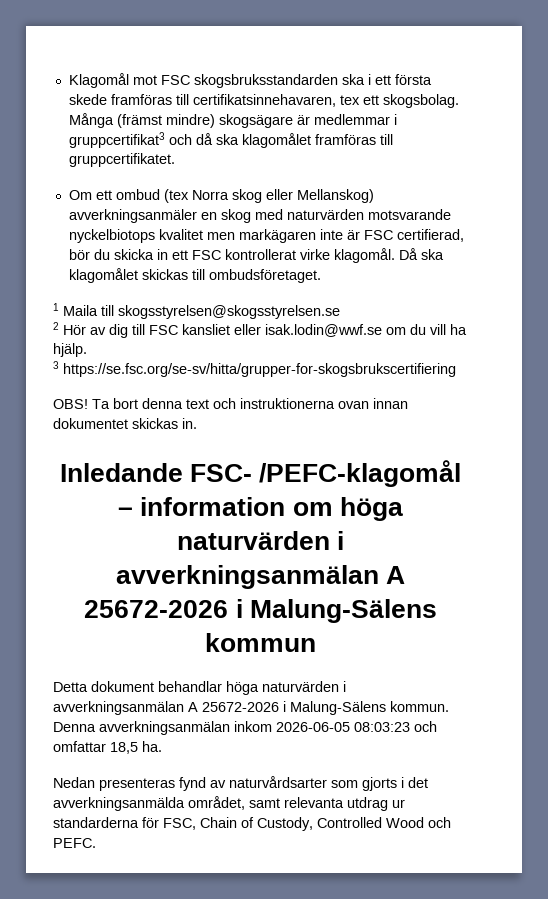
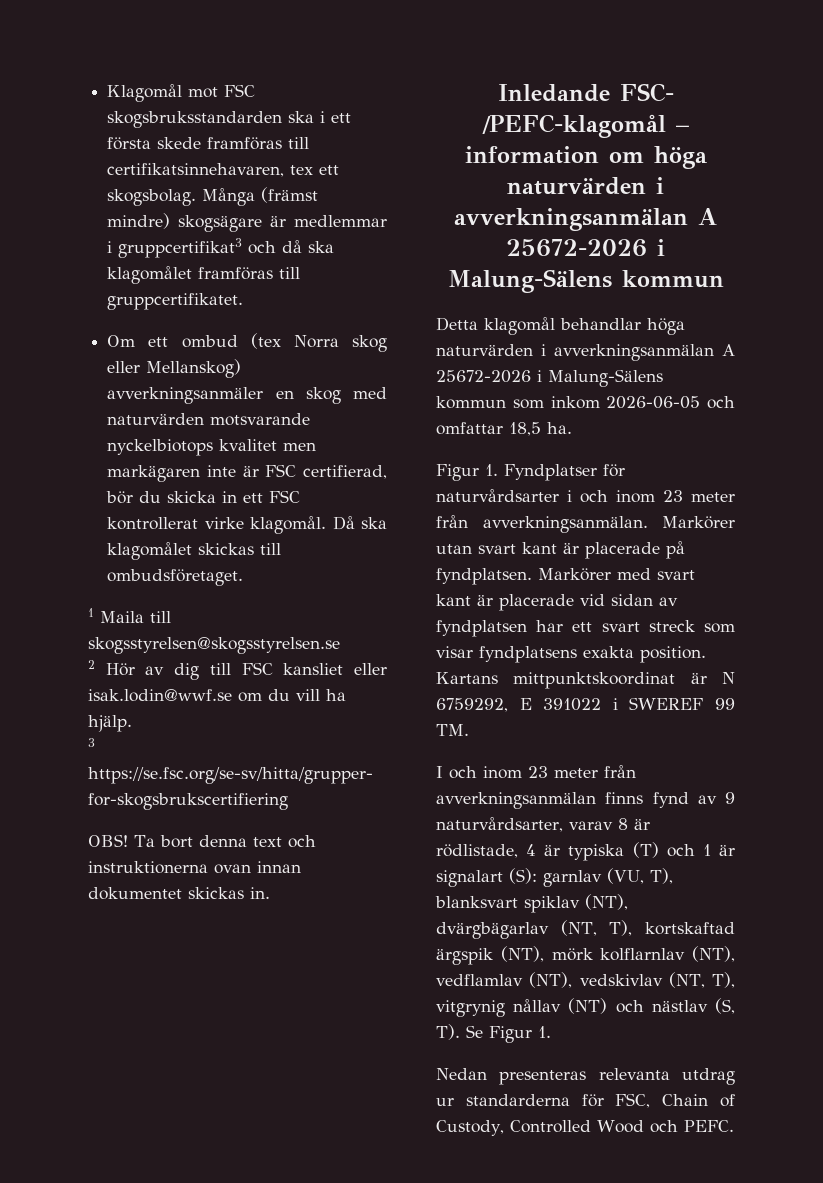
[91,681,154,692] dokument -> [484,317,555,335] klagomål
[390,701,449,712] [53,721,230,735] kommun. Denna avverkningsanmälan -> [436,396,544,409] kommun som
[354,722,410,732] 08:03:23 -> (701, 402) none
[53,776,428,791] [53,796,280,811] Nedan presenteras fynd av naturvårdsarter som gjorts i det avverkningsanmälda området, samt -> [436,464,625,481] [436,489,735,503] [436,515,735,533] [436,541,685,559] [436,568,695,585] [436,594,678,611] [436,620,735,637] [436,646,706,663] [436,672,735,689] [436,697,735,712] [436,724,469,736] [436,765,636,779] [436,792,735,809] [436,817,650,832] [436,842,735,861] [436,868,673,887] [435,894,628,913] [436,920,735,939] [436,946,735,965] [436,972,735,988] [436,998,735,1017] [436,1024,551,1043] [436,1068,587,1085] Figur 1. Fyndplatser för naturvårdsarter i och inom 23 meter från avverkningsanmälan. Markörer utan svart kant är placerade på fyndplatsen. Markörer med svart kant är placerade vid sidan av fyndplatsen har ett svart streck som visar fyndplatsens exakta position. Kartans mittpunktskoordinat är N 6759292, E 391022 i SWEREF 99 TM. // I och inom 23 meter från avverkningsanmälan finns fynd av 9 naturvårdsarter, varav 8 är rödlistade, 4 är typiska (T) och 1 är signalart (S): garnlav (VU, T), blanksvart spiklav (NT), dvärgbägarlav (NT, T), kortskaftad ärgspik (NT), mörk kolflarnlav (NT), vedflamlav (NT), vedskivlav (NT, T), vitgrynig nållav (NT) och nästlav (S, T). Se Figur 1. // Nedan presenteras

